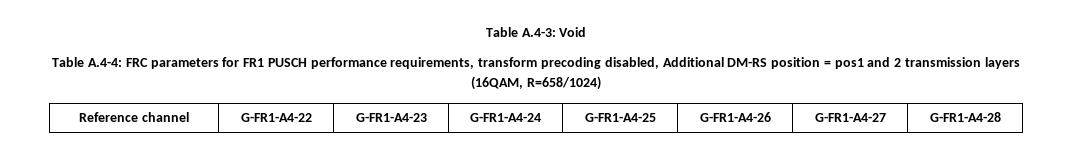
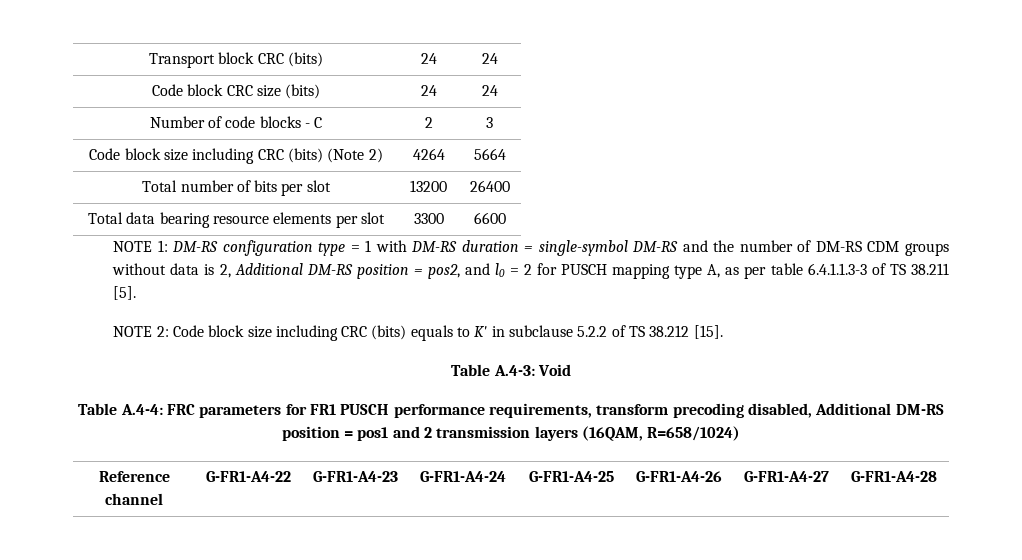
(485, 32) none -> [149,52,323,68] [420,53,437,64] [481,53,498,64] [151,84,321,99] [420,85,437,96] [481,85,498,96] [149,116,323,128] [424,117,433,128] [486,117,493,128] [89,148,383,164] [412,148,445,160] [473,148,506,160] [142,180,331,196] [410,180,447,192] [469,180,510,192] [88,212,385,228] [413,213,444,224] [473,212,506,224] [113,240,949,256] [112,263,950,279] [113,286,137,300] [113,325,723,341] Transport block CRC (bits) | 24 | 24 // Code block CRC size (bits) | 24 | 24 // Number of code blocks - C | 2 | 3 // Code block size including CRC (bits) (Note 2) | 4264 | 5664 // Total number of bits per slot | 13200 | 26400 // Total data bearing resource elements per slot | 3300 | 6600 // NOTE 1: DM-RS configuration type = 1 with DM-RS duration = single-symbol DM-RS and the number of DM-RS CDM groups without data is 2, Additional DM-RS position = pos2, and l0 = 2 for PUSCH mapping type A, as per table 6.4.1.1.3-3 of TS 38.211 [5]. // NOTE 2: Code block size including CRC (bits) equals to K' in subclause 5.2.2 of TS 38.212 [15]. //

